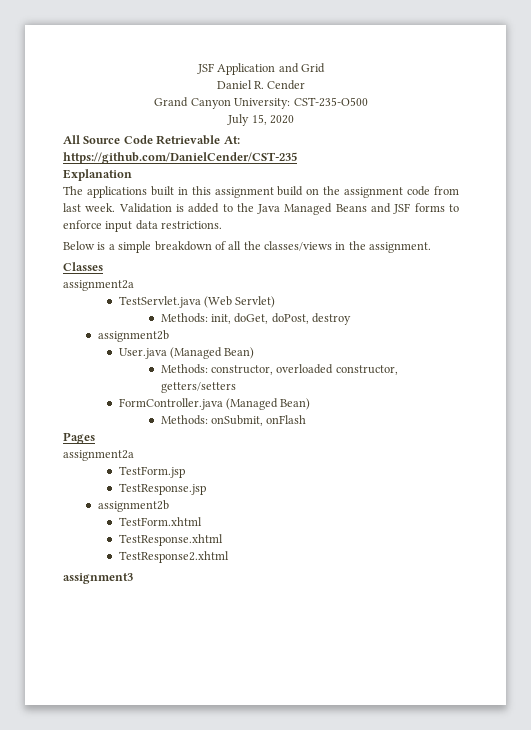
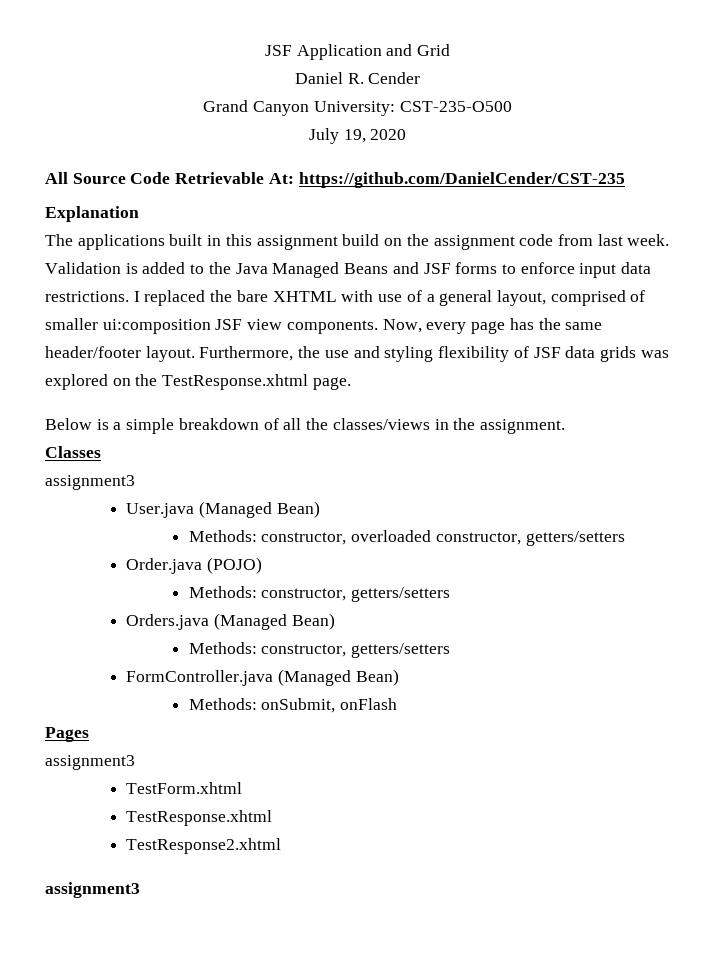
[251,114,267,125] 15, -> [343,129,366,143] 19,
(223, 225) none -> [133,290,646,306] [45,318,603,334] [45,346,669,362] [45,374,351,390] I replaced the bare XHTML with use of a general layout, comprised of smaller ui:composition JSF view components. Now, every page has the same header/footer layout. Furthermore, the use and styling flexibility of JSF data grids was explored on the TestResponse.xhtml page.
[63,280,134,291] [118,296,276,308] [160,313,352,325] [97,330,169,342] assignment2a // TestServlet.java (Web Servlet) // Methods: init, doGet, doPost, destroy // assignment2b -> [45,475,135,490] assignment3
(236, 387) none -> [126,557,263,574] [188,586,451,602] [126,613,335,630] [188,642,451,658] // Order.java (POJO) // Methods: constructor, getters/setters // Orders.java (Managed Bean) // Methods: constructor, getters/setters
[63,450,134,461] [118,466,185,478] [118,483,206,495] [97,500,169,512] assignment2a // TestForm.jsp // TestResponse.jsp // assignment2b -> [45,755,135,770] assignment3

